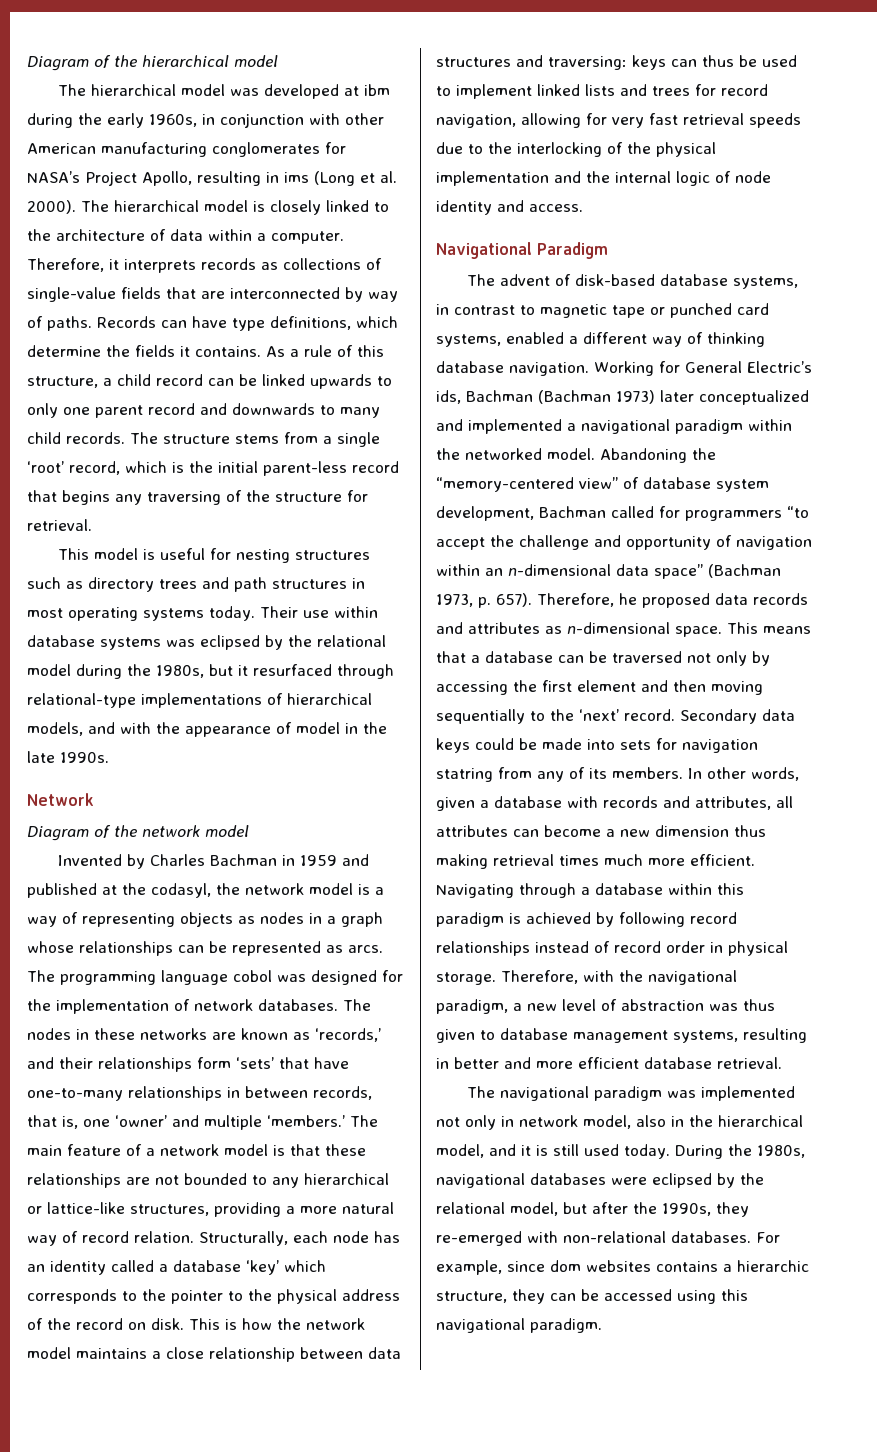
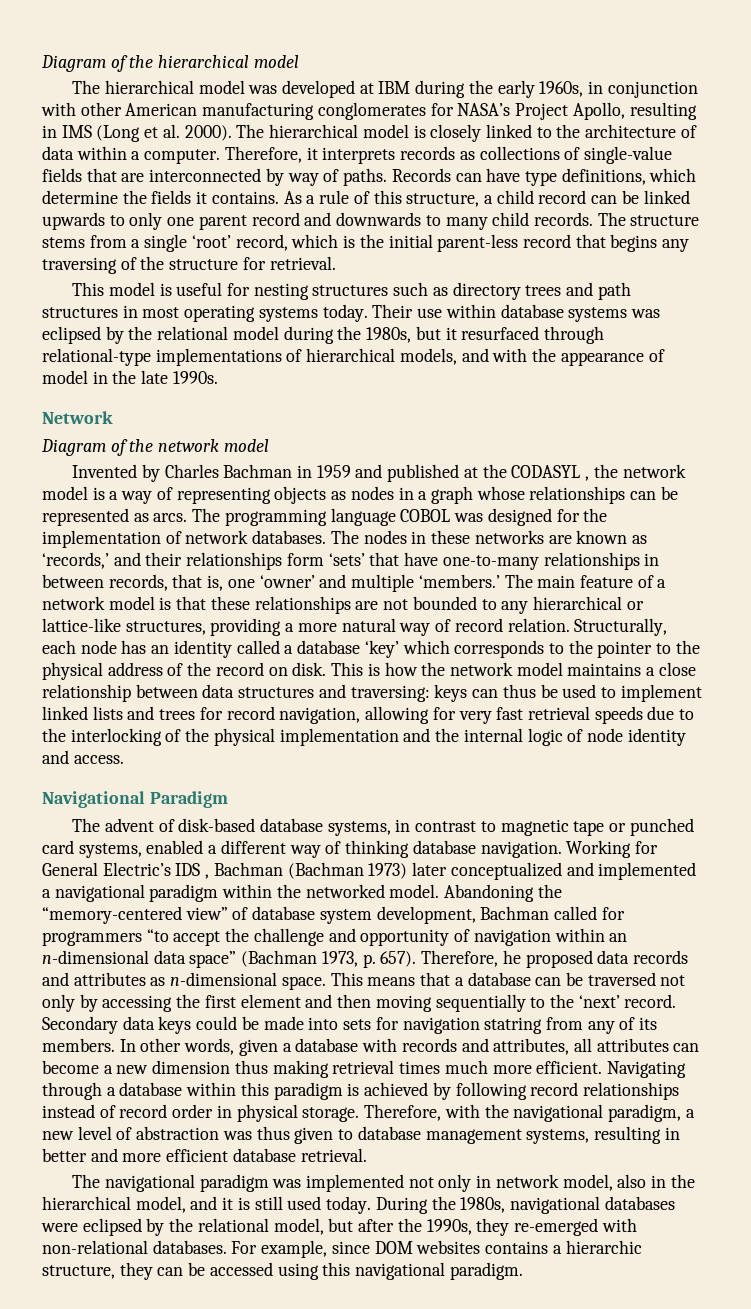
[363,84,390,96] ibm -> [378,81,411,94] IBM
[284,172,309,183] ims -> [61,125,92,138] IMS
[151,883,211,898] codasyl, -> [511,465,590,481] CODASYL ,
[233,970,272,982] cobol -> [400,509,451,522] COBOL
[436,390,461,404] ids, -> [175,863,210,879] IDS ,
[550,1260,581,1272] dom -> [374,1241,413,1254] DOM

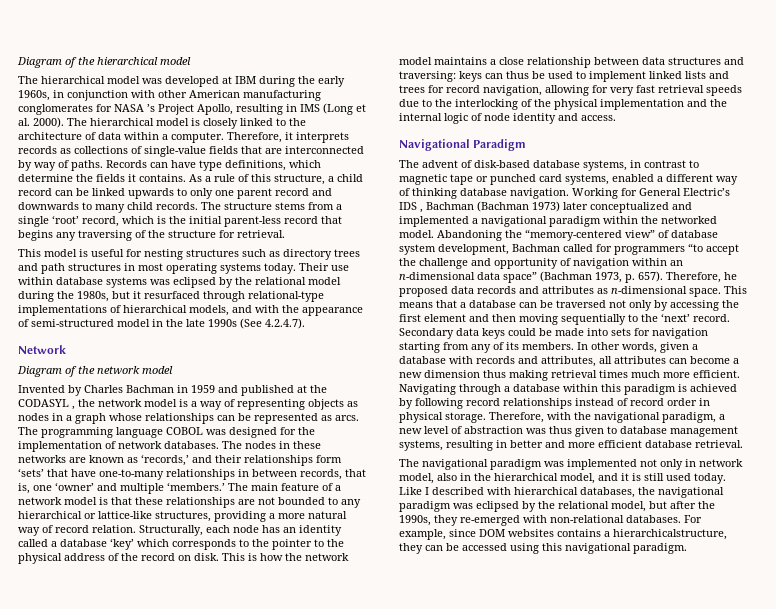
[457,103,511,116] NASA’s -> [114,104,155,112] NASA ’s
(665, 355) none -> [31,319,114,327] semi-structured
[172,371,218,384] 1990s. -> [208,318,305,329] 1990s (See 4.2.4.7).
[484,1017,543,1034] statring -> [399,342,440,353] starting
[375,1196,675,1214] [41,1223,78,1232] During the 1980s, navigational databases were -> [399,487,724,498] [399,501,473,512] Like I described with hierarchical databases, the navigational paradigm was
[565,1240,642,1254] [42,1265,115,1279] hierarchic structure, -> [613,529,727,540] hierarchicalstructure,

